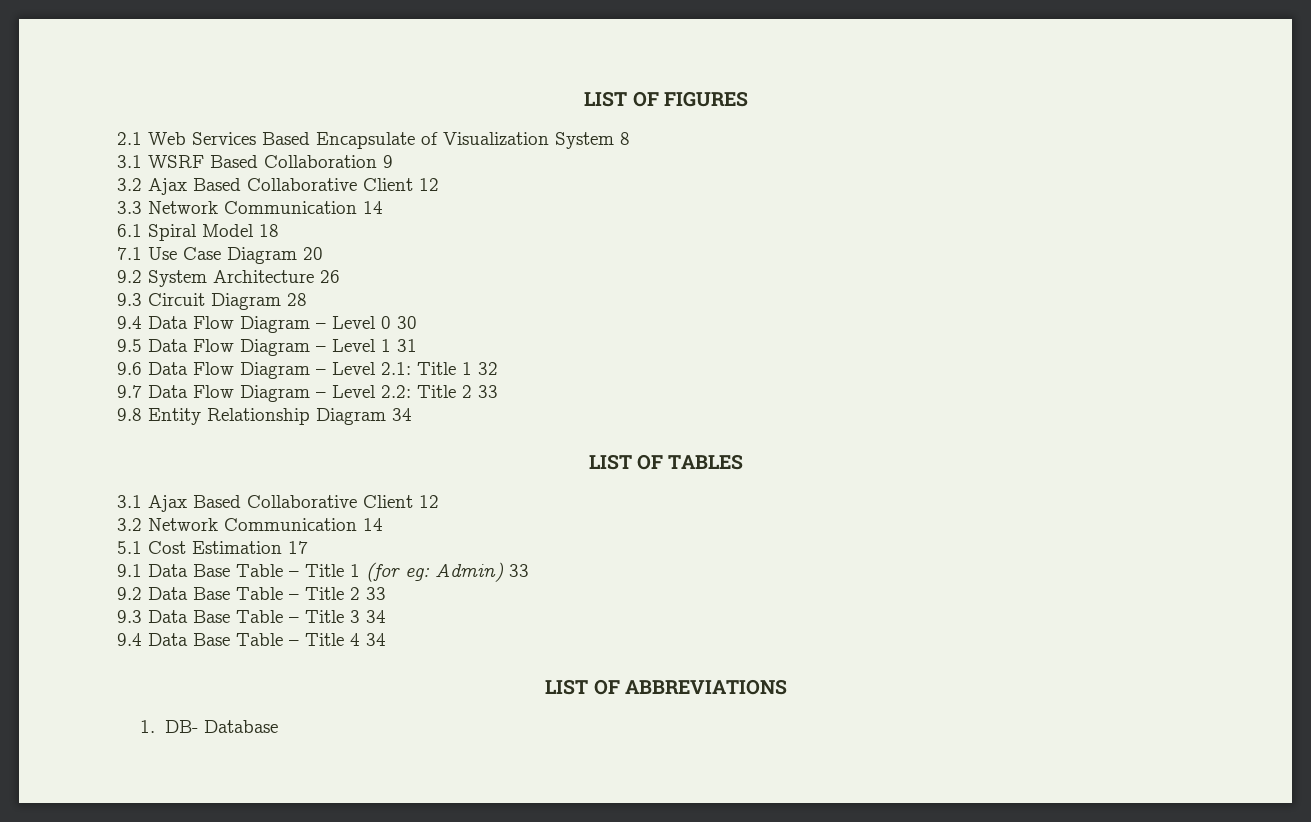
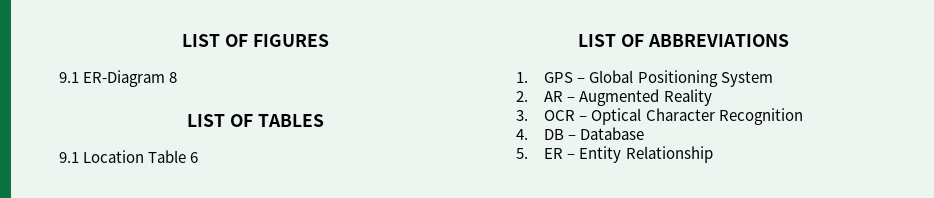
[117,132,630,149] [117,155,393,168] [117,178,439,195] [117,201,383,214] [117,224,279,241] [117,247,323,264] [117,270,340,287] [117,293,307,310] [117,316,417,333] [117,339,417,356] [117,362,498,379] [117,385,498,402] [117,408,412,425] [588,454,744,470] [117,495,439,512] [117,518,383,531] [117,541,308,554] [117,562,529,582] [117,587,386,600] [117,610,386,623] [117,633,386,646] [545,679,787,695] [140,720,278,733] 2.1 Web Services Based Encapsulate of Visualization System 8 // 3.1 WSRF Based Collaboration 9 // 3.2 Ajax Based Collaborative Client 12 // 3.3 Network Communication 14 // 6.1 Spiral Model 18 // 7.1 Use Case Diagram 20 // 9.2 System Architecture 26 // 9.3 Circuit Diagram 28 // 9.4 Data Flow Diagram – Level 0 30 // 9.5 Data Flow Diagram – Level 1 31 // 9.6 Data Flow Diagram – Level 2.1: Title 1 32 // 9.7 Data Flow Diagram – Level 2.2: Title 2 33 // 9.8 Entity Relationship Diagram 34 // LIST OF TABLES // 3.1 Ajax Based Collaborative Client 12 // 3.2 Network Communication 14 // 5.1 Cost Estimation 17 // 9.1 Data Base Table – Title 1 (for eg: Admin) 33 // 9.2 Data Base Table – Title 2 33 // 9.3 Data Base Table – Title 3 34 // 9.4 Data Base Table – Title 4 34 // LIST OF ABBREVIATIONS // 1. DB- Database -> [59,70,178,87] [187,114,324,127] [59,150,199,163] [578,34,789,47] [515,70,773,87] [515,89,712,106] [515,108,803,125] [515,127,645,140] [515,146,713,163] 9.1 ER-Diagram 8 // LIST OF TABLES // 9.1 Location Table 6 // LIST OF ABBREVIATIONS // 1. GPS – Global Positioning System // 2. AR – Augmented Reality // 3. OCR – Optical Character Recognition // 4. DB – Database // 5. ER – Entity Relationship

